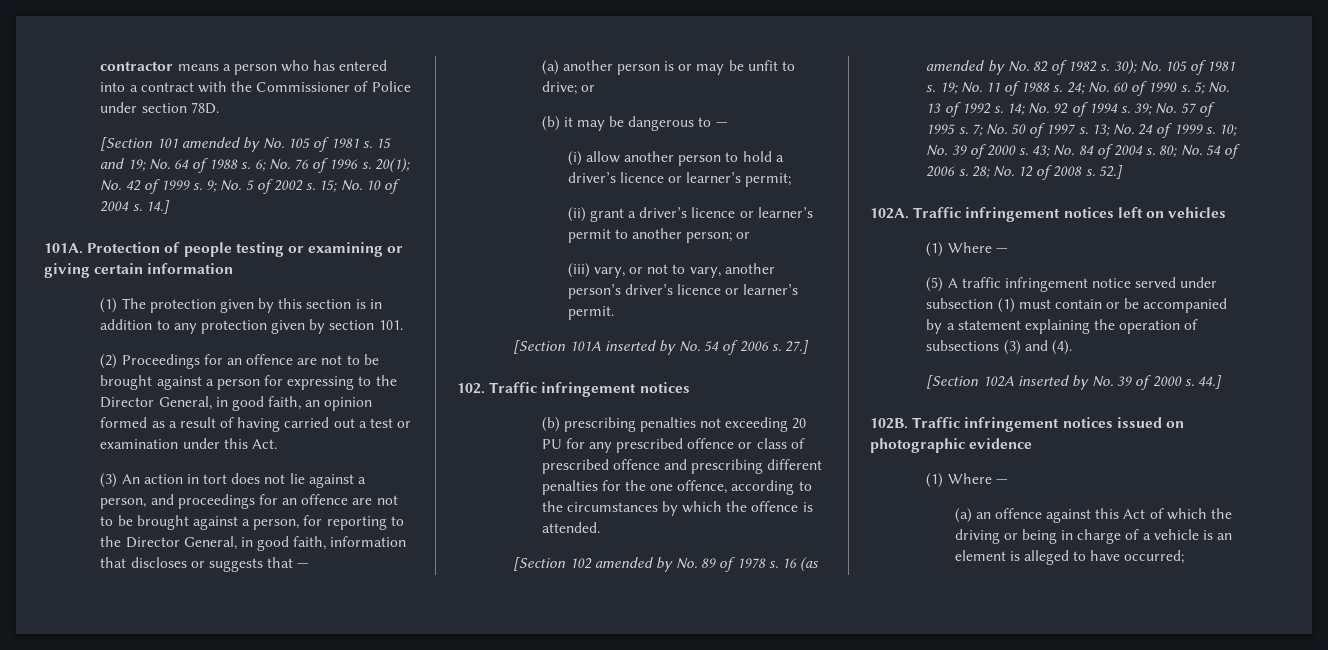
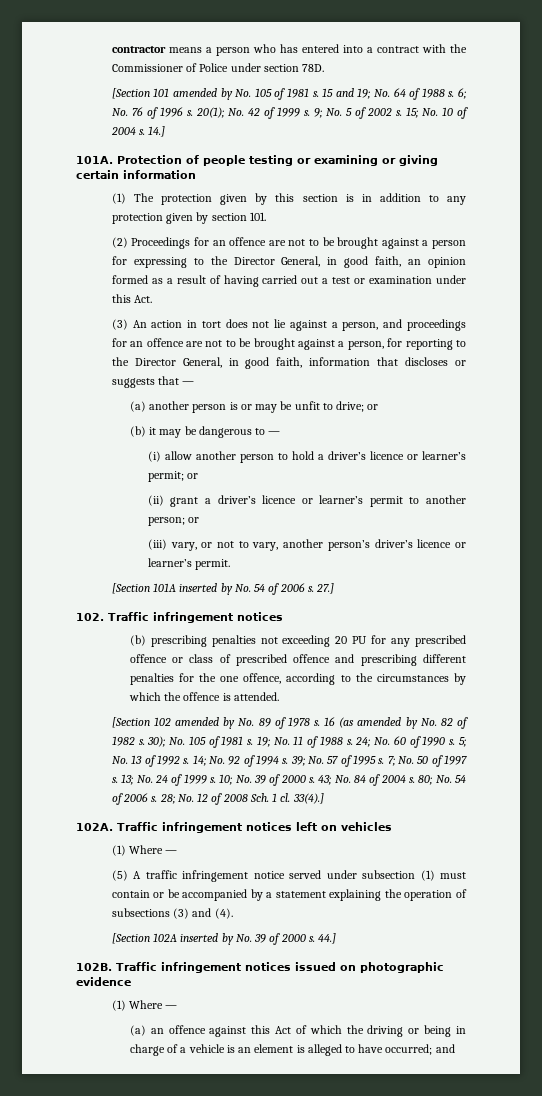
(792, 180) none -> [187,473,199,479] or
[1085,165,1123,179] s. 52.] -> [249,793,324,804] Sch. 1 cl. 33(4).]
(1185, 557) none -> [435,1044,455,1053] and

